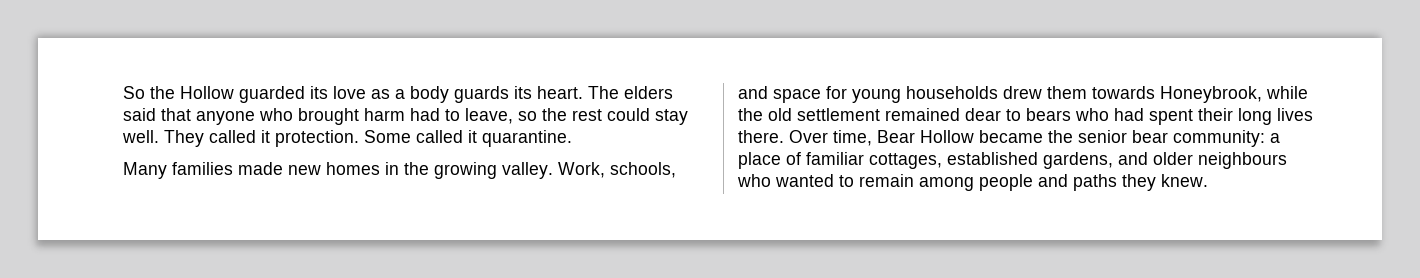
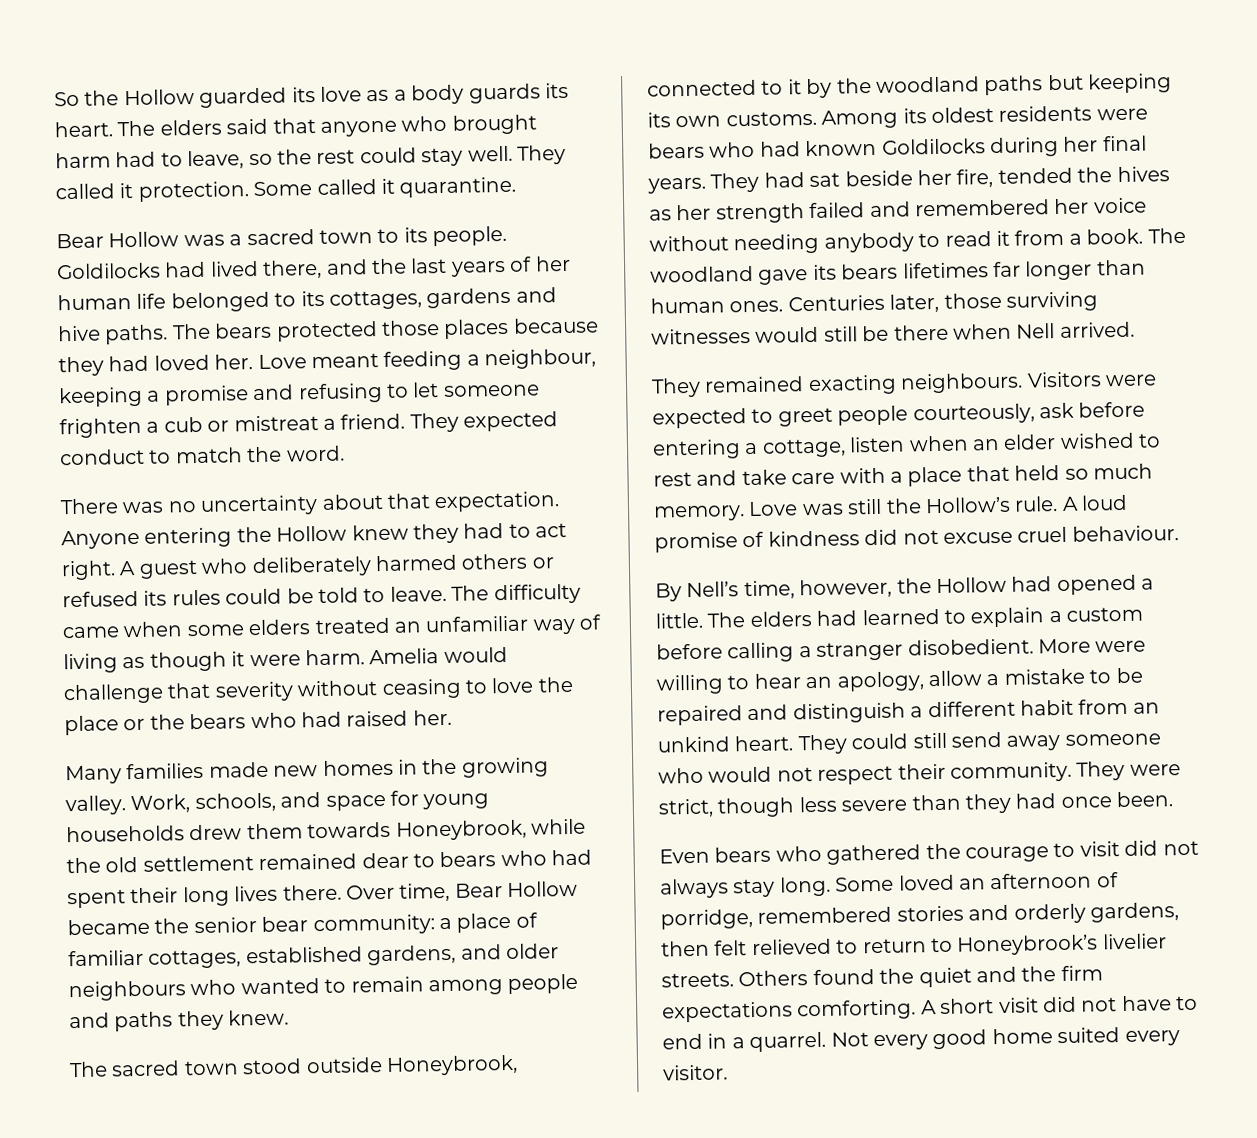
(572, 138) none -> [56,225,508,249] [56,255,571,280] [57,287,557,313] [57,317,599,345] [58,348,597,377] [58,382,540,408] [59,411,559,439] [59,445,345,466] [60,491,561,516] [61,522,568,550] [61,553,554,581] [62,583,581,608] [62,614,602,639] [63,646,508,674] [63,676,573,705] [64,709,452,736] // Bear Hollow was a sacred town to its people. Goldilocks had lived there, and the last years of her human life belonged to its cottages, gardens and hive paths. The bears protected those places because they had loved her. Love meant feeding a neighbour, keeping a promise and refusing to let someone frighten a cub or mistreat a friend. They expected conduct to match the word. // There was no uncertainty about that expectation. Anyone entering the Hollow knew they had to act right. A guest who deliberately harmed others or refused its rules could be told to leave. The difficulty came when some elders treated an unfamiliar way of living as though it were harm. Amelia would challenge that severity without ceasing to love the place or the bears who had raised her.
(1208, 180) none -> [69,1054,518,1078] [647,73,1173,99] [647,105,1148,129] [648,135,1147,159] [647,166,1170,194] [649,197,1147,224] [649,227,1186,255] [650,259,1146,285] [650,291,1098,314] [651,321,1135,345] [651,371,1157,398] [652,401,1146,429] [652,432,1162,460] [653,463,1153,487] [653,494,1129,522] [654,525,1179,553] [655,574,1155,602] [655,606,1144,629] [656,638,1147,663] [656,667,1143,695] [657,698,1160,726] [657,731,1161,755] [658,760,1181,785] [658,791,1174,818] [659,840,1199,865] [660,872,1119,899] [660,902,1179,930] [661,933,1167,957] [661,965,1103,988] [662,995,1199,1023] [662,1027,1180,1053] [663,1064,728,1081] // The sacred town stood outside Honeybrook, connected to it by the woodland paths but keeping its own customs. Among its oldest residents were bears who had known Goldilocks during her final years. They had sat beside her fire, tended the hives as her strength failed and remembered her voice without needing anybody to read it from a book. The woodland gave its bears lifetimes far longer than human ones. Centuries later, those surviving witnesses would still be there when Nell arrived. // They remained exacting neighbours. Visitors were expected to greet people courteously, ask before entering a cottage, listen when an elder wished to rest and take care with a place that held so much memory. Love was still the Hollow’s rule. A loud promise of kindness did not excuse cruel behaviour. // By Nell’s time, however, the Hollow had opened a little. The elders had learned to explain a custom before calling a stranger disobedient. More were willing to hear an apology, allow a mistake to be repaired and distinguish a different habit from an unkind heart. They could still send away someone who would not respect their community. They were strict, though less severe than they had once been. // Even bears who gathered the courage to visit did not always stay long. Some loved an afternoon of porridge, remembered stories and orderly gardens, then felt relieved to return to Honeybrook’s livelier streets. Others found the quiet and the firm expectations comforting. A short visit did not have to end in a quarrel. Not every good home suited every visitor.

